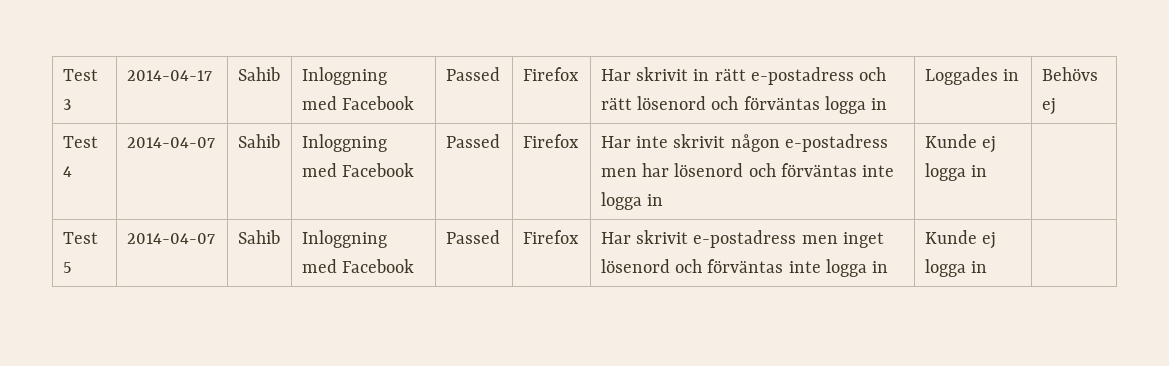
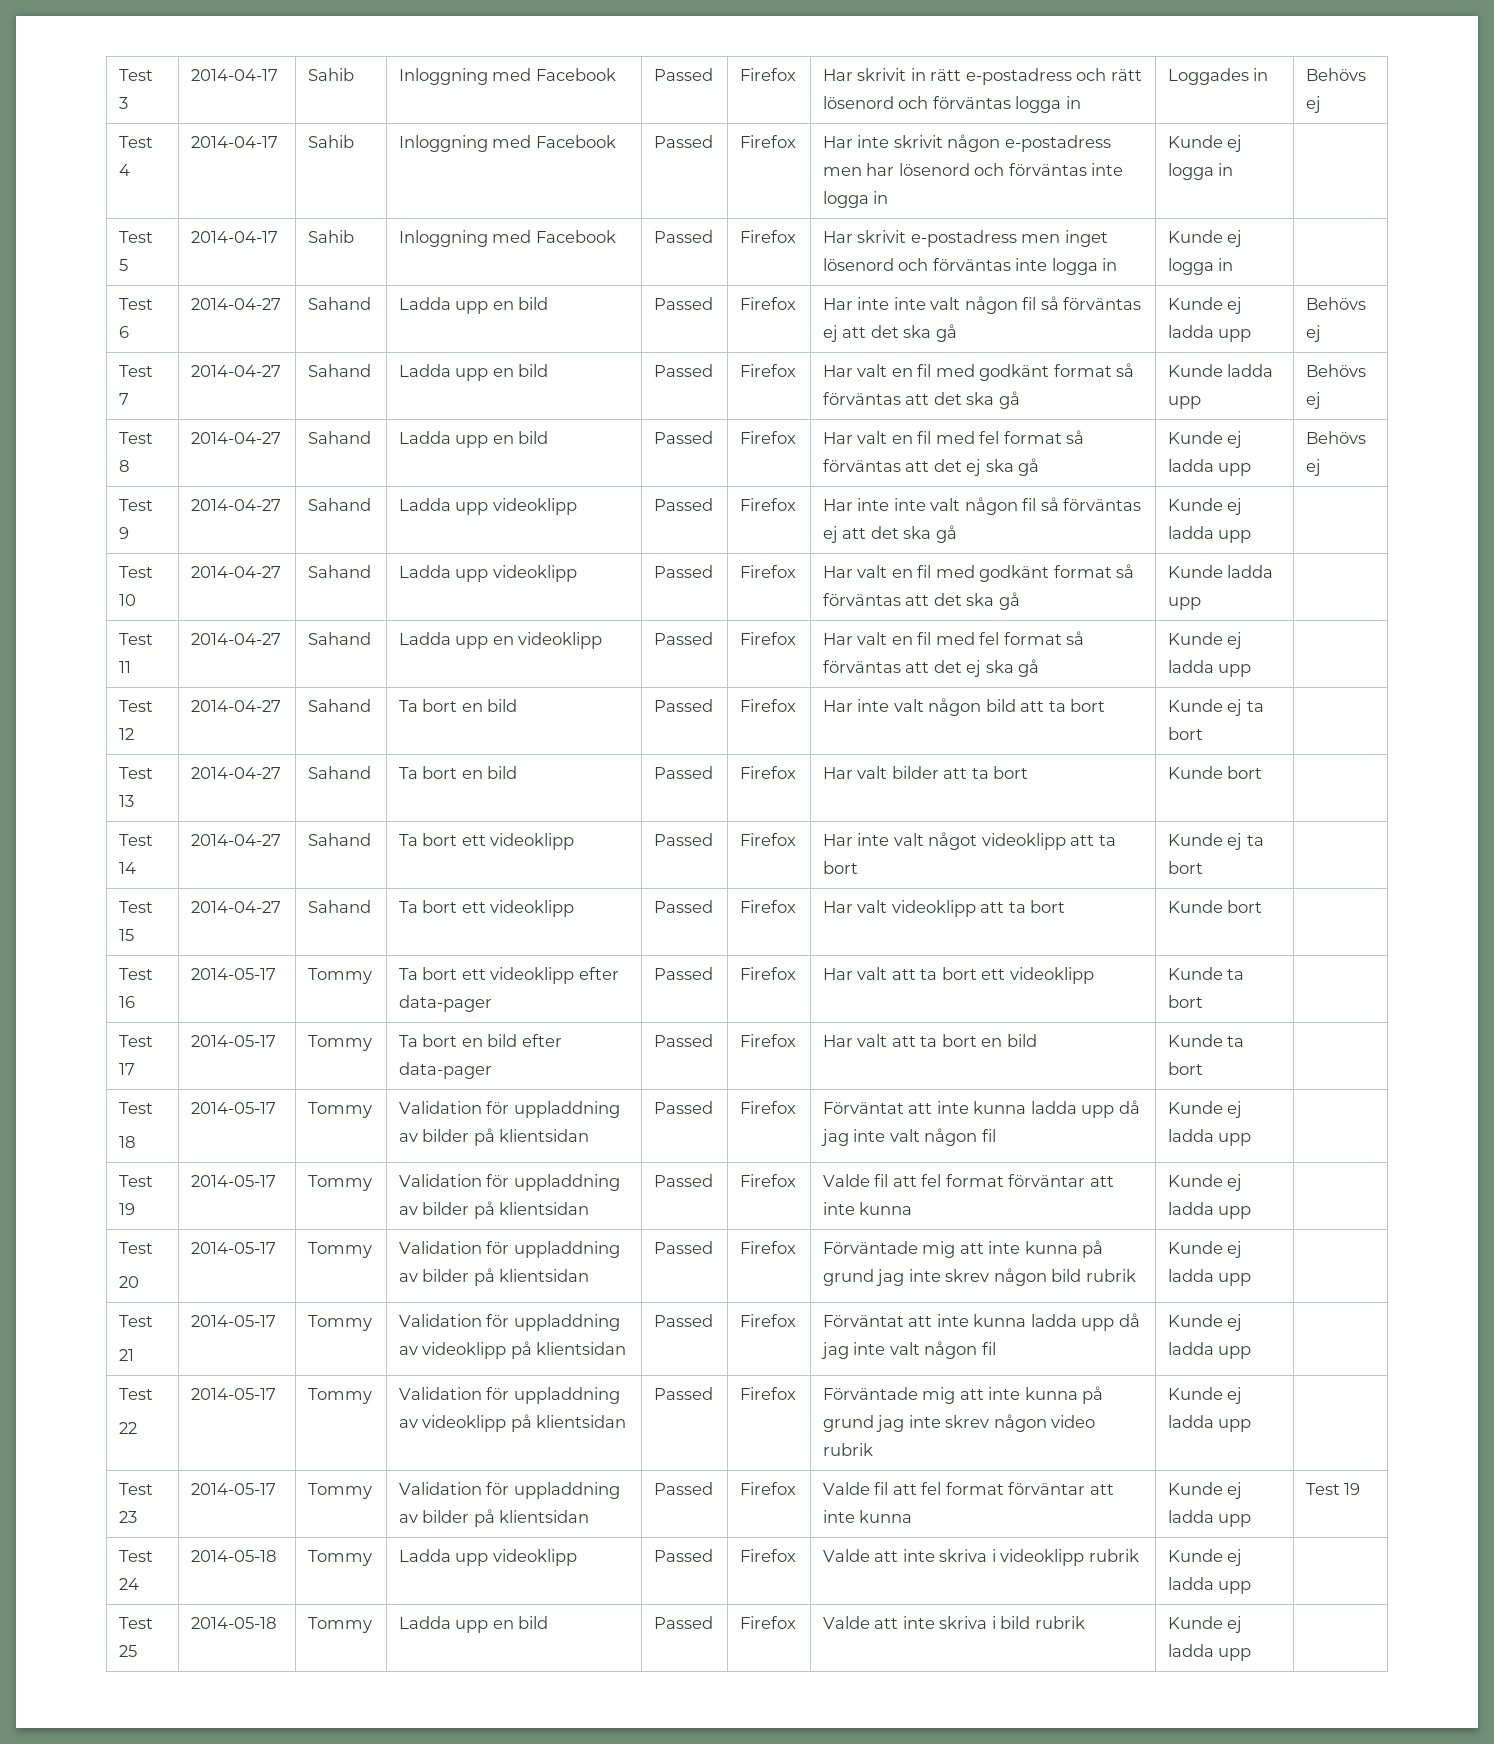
[126,137,215,148] 2014-04-07 -> [190,136,278,148] 2014-04-17
[126,233,215,244] 2014-04-07 -> [190,231,278,243] 2014-04-17
(988, 267) none -> [118,298,153,310] [118,326,129,338] [190,298,281,310] [307,297,371,310] [398,297,549,314] [653,297,713,310] [739,297,796,310] [822,296,1142,314] [822,324,957,342] [1167,297,1243,314] [1167,325,1252,342] [1305,297,1366,310] [1305,325,1321,342] [118,365,153,377] [118,393,129,405] [190,365,281,377] [307,364,371,377] [398,364,549,381] [653,364,713,377] [739,364,796,377] [822,363,1135,381] [822,391,1020,409] [1167,364,1274,377] [1167,396,1201,409] [1305,364,1366,377] [1305,392,1321,409] [118,432,153,444] [118,460,130,472] [190,432,281,444] [307,431,371,444] [398,431,549,448] [653,431,713,444] [739,431,796,444] [822,430,1085,444] [822,458,1040,476] [1167,431,1243,448] [1167,459,1252,476] [1305,431,1366,444] [1305,459,1321,476] [118,499,153,511] [118,527,129,539] [190,499,281,511] [307,498,371,511] [398,498,577,515] [653,498,713,511] [739,498,796,511] [822,497,1142,515] [822,525,957,543] [1167,498,1243,515] [1167,526,1252,543] [118,566,153,578] [118,594,136,606] [190,566,281,578] [307,565,371,578] [398,565,577,582] [653,565,713,578] [739,565,796,578] [822,564,1135,582] [822,592,1020,610] [1167,565,1274,578] [1167,597,1201,610] [118,633,153,645] [118,661,131,673] [190,633,281,645] [307,632,371,645] [398,632,603,649] [653,632,713,645] [739,632,796,645] [822,631,1085,645] [822,659,1040,677] [1167,632,1243,649] [1167,660,1252,677] [118,700,153,712] [118,728,134,740] [190,700,281,712] [307,699,371,712] [398,699,518,712] [653,699,713,712] [739,699,796,712] [822,698,1106,716] [1167,699,1264,716] [1167,727,1203,740] [118,767,153,779] [118,795,134,807] [190,767,281,779] [307,766,371,779] [398,766,518,779] [653,766,713,779] [739,766,796,779] [822,766,1029,779] [1167,766,1263,779] [118,834,153,846] [118,862,136,874] [190,834,281,846] [307,833,371,846] [398,833,575,850] [653,833,713,846] [739,833,796,846] [822,832,1116,850] [822,861,858,874] [1167,833,1264,850] [1167,861,1203,874] [118,901,153,913] [118,929,134,941] [190,901,281,913] [307,900,371,913] [398,900,575,917] [653,900,713,913] [739,900,796,913] [822,900,1066,917] [1167,900,1263,913] [118,968,153,980] [118,996,135,1008] [190,968,276,980] [307,968,372,984] [398,967,619,984] [398,995,492,1012] [653,967,713,980] [739,967,796,980] [822,967,1094,984] [1167,967,1245,980] [1167,995,1203,1008] [118,1035,153,1047] [118,1063,135,1075] [190,1035,276,1047] [307,1035,372,1051] [398,1034,562,1047] [398,1062,492,1079] [653,1034,713,1047] [739,1034,796,1047] [822,1034,1037,1047] [1167,1034,1245,1047] [1167,1062,1203,1075] [118,1102,153,1114] [118,1136,136,1148] [190,1102,276,1114] [307,1102,372,1118] [398,1101,620,1118] [398,1128,590,1146] [653,1101,713,1114] [739,1101,796,1114] [822,1100,1140,1118] [820,1128,996,1146] [1167,1101,1243,1118] [1167,1129,1252,1146] [118,1175,153,1187] [118,1203,135,1215] [190,1175,276,1187] [307,1175,372,1191] [398,1174,620,1191] [398,1201,590,1219] [653,1174,713,1187] [739,1174,796,1187] [822,1174,1114,1187] [822,1202,913,1215] [1167,1174,1243,1191] [1167,1202,1252,1219] [118,1242,153,1254] [118,1276,139,1288] [190,1242,276,1254] [307,1242,372,1258] [398,1241,620,1258] [398,1268,590,1286] [653,1241,713,1254] [739,1241,796,1254] [822,1240,1104,1258] [822,1268,1136,1286] [1167,1241,1243,1258] [1167,1269,1252,1286] [118,1315,153,1327] [118,1349,134,1361] [190,1315,276,1327] [307,1315,372,1331] [398,1314,620,1331] [398,1341,627,1359] [653,1314,713,1327] [739,1314,796,1327] [822,1313,1140,1331] [820,1341,996,1359] [1167,1314,1243,1331] [1167,1342,1252,1359] [118,1388,153,1400] [118,1422,137,1434] [190,1388,276,1400] [307,1388,372,1404] [398,1387,620,1404] [398,1414,627,1432] [653,1387,713,1400] [739,1387,796,1400] [822,1386,1104,1404] [822,1414,1096,1432] [822,1443,873,1456] [1167,1387,1243,1404] [1167,1415,1252,1432] [118,1483,153,1495] [118,1511,137,1523] [190,1483,276,1495] [307,1483,372,1499] [398,1482,620,1499] [398,1509,590,1527] [653,1482,713,1495] [739,1482,796,1495] [822,1482,1114,1495] [822,1510,913,1523] [1167,1482,1243,1499] [1167,1510,1252,1527] [1305,1483,1361,1495] [118,1550,153,1562] [118,1578,139,1590] [190,1550,277,1562] [307,1550,372,1566] [398,1549,577,1566] [653,1549,713,1562] [739,1549,796,1562] [822,1549,1139,1566] [1167,1549,1243,1566] [1167,1577,1252,1594] [118,1617,153,1629] [118,1645,137,1657] [190,1617,277,1629] [307,1617,372,1633] [398,1616,549,1633] [653,1616,713,1629] [739,1616,796,1629] [822,1616,1085,1629] [1167,1616,1243,1633] [1167,1644,1252,1661] // Test 6 | 2014-04-27 | Sahand | Ladda upp en bild | Passed | Firefox | Har inte inte valt någon fil så förväntas ej att det ska gå | Kunde ej ladda upp | Behövs ej // Test 7 | 2014-04-27 | Sahand | Ladda upp en bild | Passed | Firefox | Har valt en fil med godkänt format så förväntas att det ska gå | Kunde ladda upp | Behövs ej // Test 8 | 2014-04-27 | Sahand | Ladda upp en bild | Passed | Firefox | Har valt en fil med fel format så förväntas att det ej ska gå | Kunde ej ladda upp | Behövs ej // Test 9 | 2014-04-27 | Sahand | Ladda upp videoklipp | Passed | Firefox | Har inte inte valt någon fil så förväntas ej att det ska gå | Kunde ej ladda upp | // Test 10 | 2014-04-27 | Sahand | Ladda upp videoklipp | Passed | Firefox | Har valt en fil med godkänt format så förväntas att det ska gå | Kunde ladda upp | // Test 11 | 2014-04-27 | Sahand | Ladda upp en videoklipp | Passed | Firefox | Har valt en fil med fel format så förväntas att det ej ska gå | Kunde ej ladda upp | // Test 12 | 2014-04-27 | Sahand | Ta bort en bild | Passed | Firefox | Har inte valt någon bild att ta bort | Kunde ej ta bort | // Test 13 | 2014-04-27 | Sahand | Ta bort en bild | Passed | Firefox | Har valt bilder att ta bort | Kunde bort | // Test 14 | 2014-04-27 | Sahand | Ta bort ett videoklipp | Passed | Firefox | Har inte valt något videoklipp att ta bort | Kunde ej ta bort | // Test 15 | 2014-04-27 | Sahand | Ta bort ett videoklipp | Passed | Firefox | Har valt videoklipp att ta bort | Kunde bort | // Test 16 | 2014-05-17 | Tommy | Ta bort ett videoklipp efter data-pager | Passed | Firefox | Har valt att ta bort ett videoklipp | Kunde ta bort | // Test 17 | 2014-05-17 | Tommy | Ta bort en bild efter data-pager | Passed | Firefox | Har valt att ta bort en bild | Kunde ta bort | // Test // 18 | 2014-05-17 | Tommy | Validation för uppladdning av bilder på klientsidan | Passed | Firefox | Förväntat att inte kunna ladda upp då jag inte valt någon fil | Kunde ej ladda upp | // Test 19 | 2014-05-17 | Tommy | Validation för uppladdning av bilder på klientsidan | Passed | Firefox | Valde fil att fel format förväntar att inte kunna | Kunde ej ladda upp | // Test // 20 | 2014-05-17 | Tommy | Validation för uppladdning av bilder på klientsidan | Passed | Firefox | Förväntade mig att inte kunna på grund jag inte skrev någon bild rubrik | Kunde ej ladda upp | // Test // 21 | 2014-05-17 | Tommy | Validation för uppladdning av videoklipp på klientsidan | Passed | Firefox | Förväntat att inte kunna ladda upp då jag inte valt någon fil | Kunde ej ladda upp | // Test // 22 | 2014-05-17 | Tommy | Validation för uppladdning av videoklipp på klientsidan | Passed | Firefox | Förväntade mig att inte kunna på grund jag inte skrev någon video rubrik | Kunde ej ladda upp | // Test 23 | 2014-05-17 | Tommy | Validation för uppladdning av bilder på klientsidan | Passed | Firefox | Valde fil att fel format förväntar att inte kunna | Kunde ej ladda upp | Test 19 // Test 24 | 2014-05-18 | Tommy | Ladda upp videoklipp | Passed | Firefox | Valde att inte skriva i videoklipp rubrik | Kunde ej ladda upp | // Test 25 | 2014-05-18 | Tommy | Ladda upp en bild | Passed | Firefox | Valde att inte skriva i bild rubrik | Kunde ej ladda upp |

